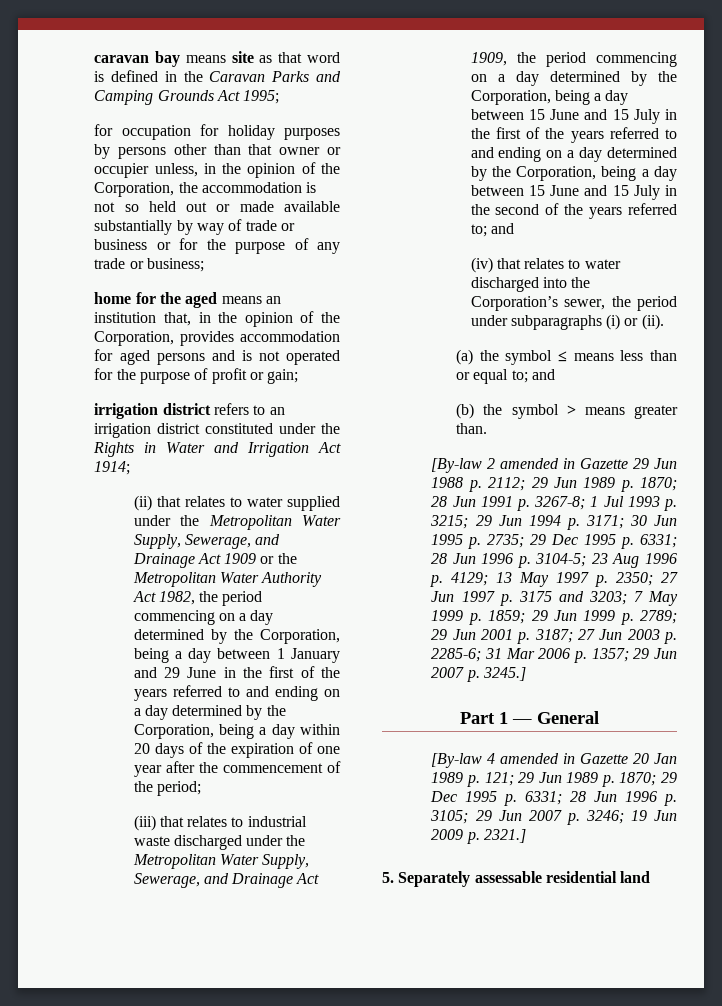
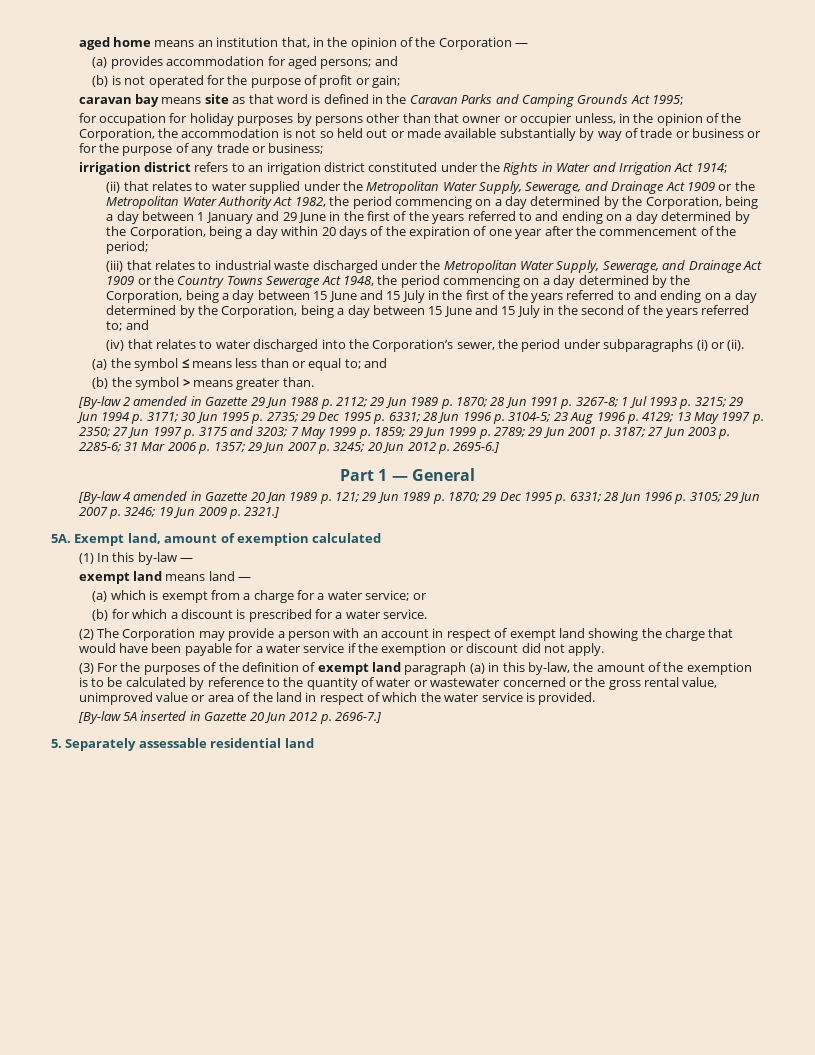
(94, 59) none -> [78,37,529,50] [92,56,398,69] [92,75,401,88] aged home means an institution that, in the opinion of the Corporation — // (a) provides accommodation for aged persons; and // (b) is not operated for the purpose of profit or gain; //
[94,292,282,308] [94,311,341,327] [94,331,340,346] [94,349,340,365] [94,368,299,384] // home for the aged means an institution that, in the opinion of the Corporation, provides accommodation for aged persons and is not operated for the purpose of profit or gain; -> (324, 148) none
[470,52,507,66] 1909, -> [106,275,374,288] 1909 or the Country Towns Sewerage Act 1948,
[483,667,527,681] 3245.] -> [333,442,500,454] 3245; 20 Jun 2012 p. 2695-6.]
(527, 836) none -> [51,533,382,546] [78,552,194,565] [78,571,252,584] [92,590,427,603] [92,609,428,622] [78,628,734,641] [78,643,605,656] [78,662,752,675] [78,677,718,690] [78,692,596,705] [77,711,382,724] // 5A. Exempt land, amount of exemption calculated // (1) In this by-law — // exempt land means land — // (a) which is exempt from a charge for a water service; or // (b) for which a discount is prescribed for a water service. // (2) The Corporation may provide a person with an account in respect of exempt land showing the charge that would have been payable for a water service if the exemption or discount did not apply. // (3) For the purposes of the definition of exempt land paragraph (a) in this by-law, the amount of the exemption is to be calculated by reference to the quantity of water or wastewater concerned or the gross rental value, unimproved value or area of the land in respect of which the water service is provided. // [By-law 5A inserted in Gazette 20 Jun 2012 p. 2696-7.]

